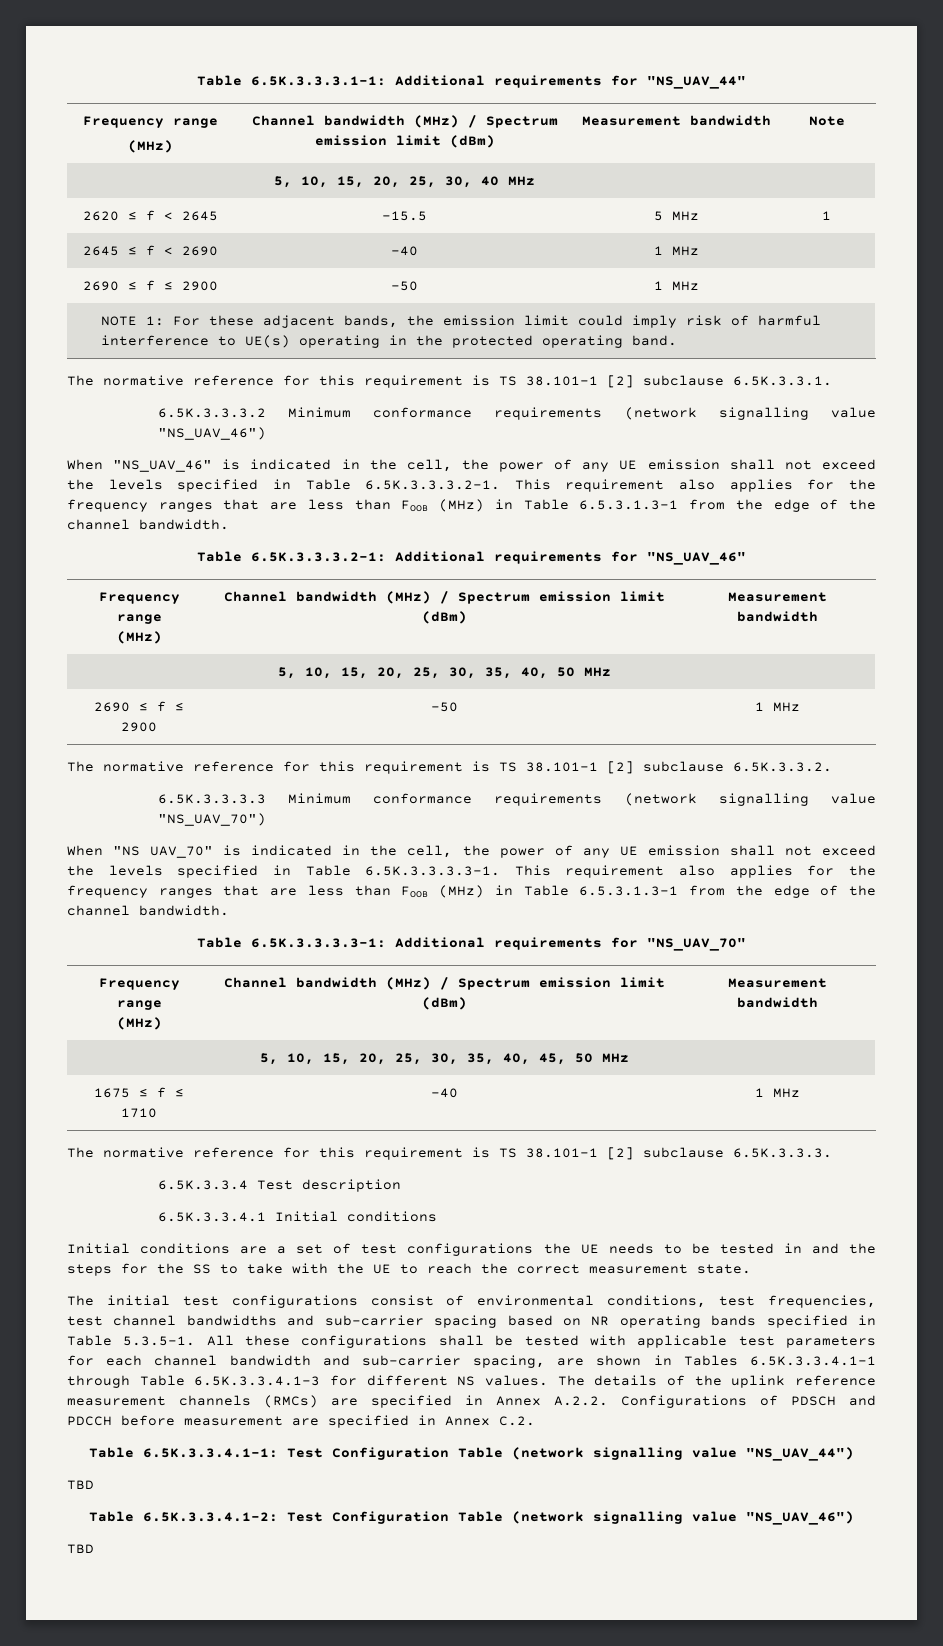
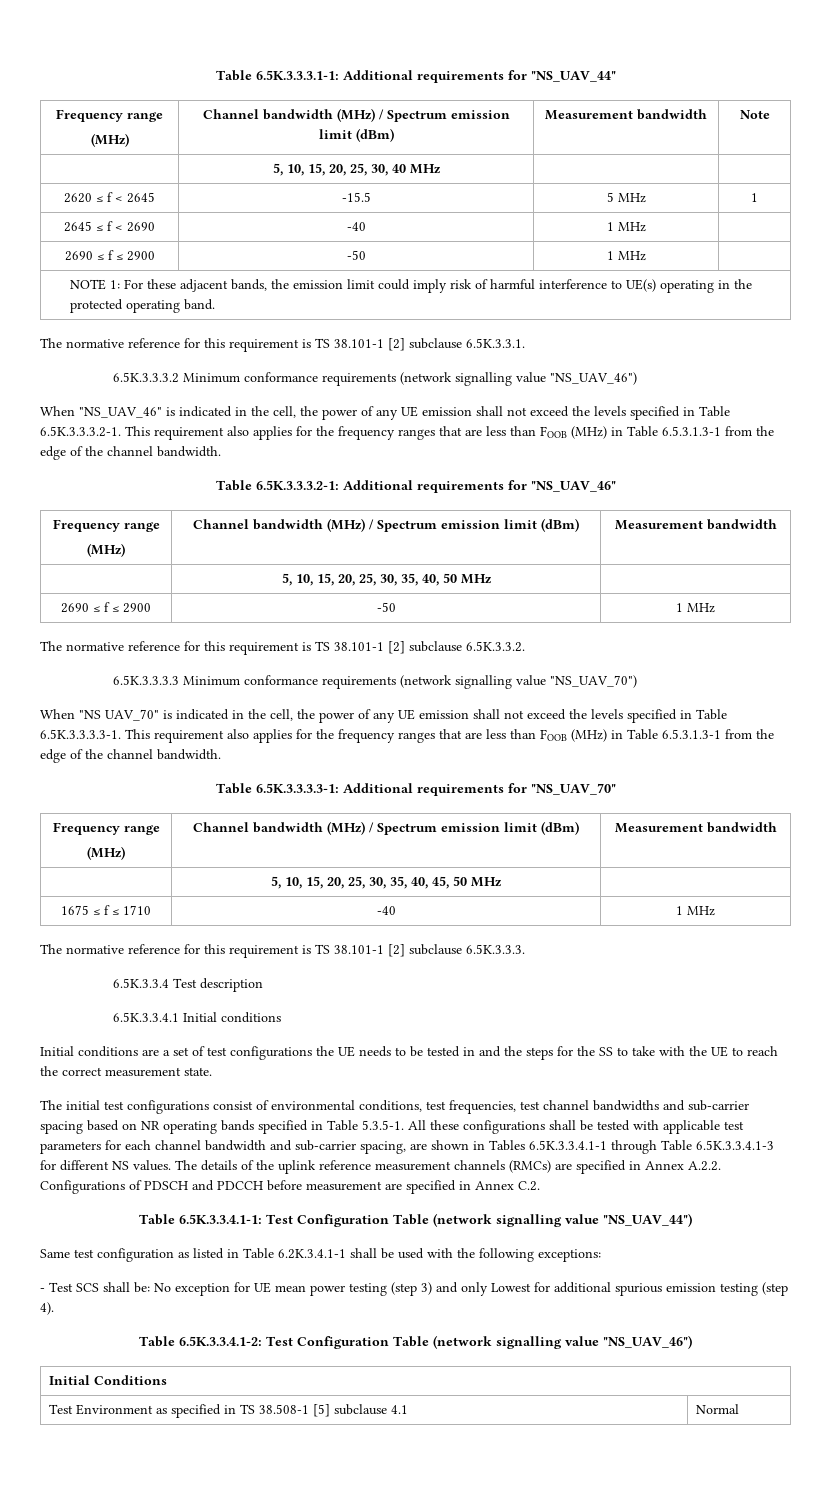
[67,1480,94,1490] TBD -> [40,1248,601,1262] [40,1282,788,1296] [40,1302,54,1315] Same test configuration as listed in Table 6.2K.3.4.1-1 shall be used with the following exceptions: // - Test SCS shall be: No exception for UE mean power testing (step 3) and only Lowest for additional spurious emission testing (step 4).
[67,1544,94,1554] // TBD -> [48,1375,167,1385] [48,1404,408,1418] [695,1404,739,1414] // Initial Conditions // Test Environment as specified in TS 38.508-1 [5] subclause 4.1 | Normal

